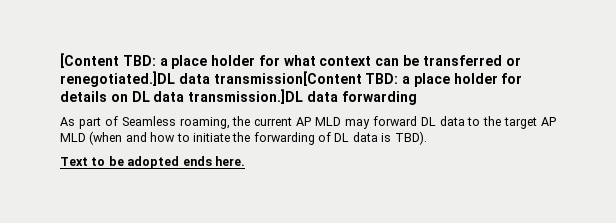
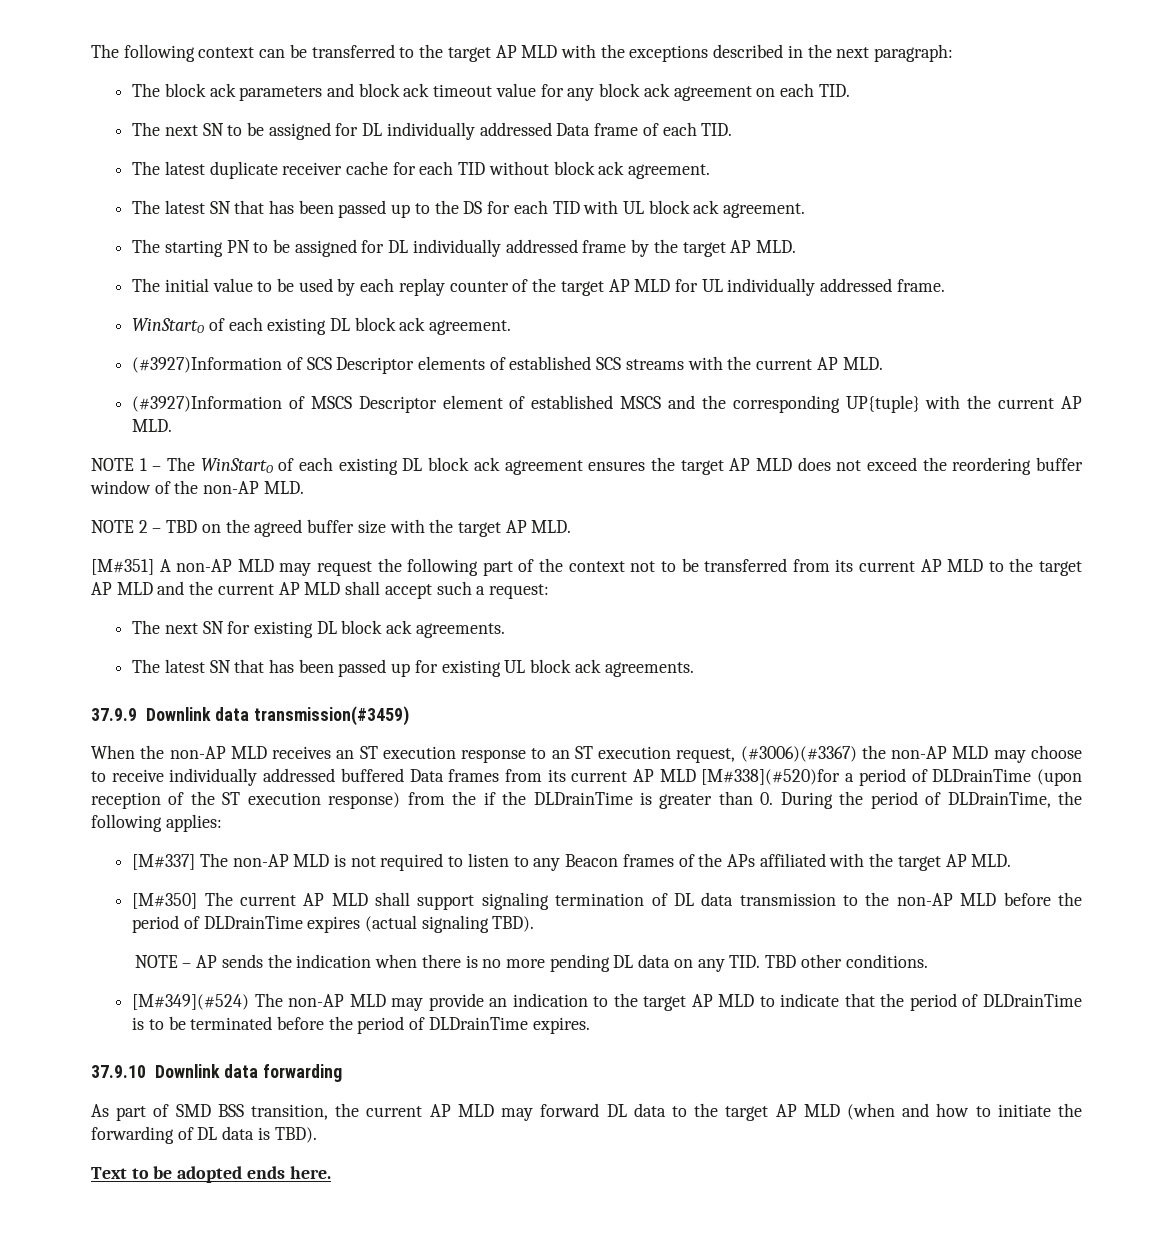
[60,53,521,69] [60,71,523,87] [60,89,304,104] [Content TBD: a place holder for what context can be transferred or renegotiated.]DL data transmission[Content TBD: a place holder for details on DL data transmission.]DL -> [91,44,954,62] [132,83,850,101] [132,122,733,140] [132,161,711,179] [132,200,806,218] [132,239,796,257] [132,278,945,296] [132,317,512,335] [132,356,883,374] [132,395,1082,413] [132,419,173,432] [91,457,1083,475] [90,480,304,494] [91,519,572,537] [91,558,1082,576] [91,581,549,599] [132,620,505,638] [132,659,694,677] [91,706,410,726] [91,745,1083,763] [91,768,1083,786] [91,791,1083,809] [91,814,222,832] [132,853,1012,871] [132,892,1083,910] [132,915,535,933] [134,954,928,972] [132,993,1083,1011] [132,1016,590,1034] [91,1064,220,1078] The following context can be transferred to the target AP MLD with the exceptions described in the next paragraph: // The block ack parameters and block ack timeout value for any block ack agreement on each TID. // The next SN to be assigned for DL individually addressed Data frame of each TID. // The latest duplicate receiver cache for each TID without block ack agreement. // The latest SN that has been passed up to the DS for each TID with UL block ack agreement. // The starting PN to be assigned for DL individually addressed frame by the target AP MLD. // The initial value to be used by each replay counter of the target AP MLD for UL individually addressed frame. // WinStartO of each existing DL block ack agreement. // (#3927)Information of SCS Descriptor elements of established SCS streams with the current AP MLD. // (#3927)Information of MSCS Descriptor element of established MSCS and the corresponding UP{tuple} with the current AP MLD. // NOTE 1 – The WinStartO of each existing DL block ack agreement ensures the target AP MLD does not exceed the reordering buffer window of the non-AP MLD. // NOTE 2 – TBD on the agreed buffer size with the target AP MLD. // [M#351] A non-AP MLD may request the following part of the context not to be transferred from its current AP MLD to the target AP MLD and the current AP MLD shall accept such a request: // The next SN for existing DL block ack agreements. // The latest SN that has been passed up for existing UL block ack agreements. // 37.9.9 Downlink data transmission(#3459) // When the non-AP MLD receives an ST execution response to an ST execution request, (#3006)(#3367) the non-AP MLD may choose to receive individually addressed buffered Data frames from its current AP MLD [M#338](#520)for a period of DLDrainTime (upon reception of the ST execution response) from the if the DLDrainTime is greater than 0. During the period of DLDrainTime, the following applies: // [M#337] The non-AP MLD is not required to listen to any Beacon frames of the APs affiliated with the target AP MLD. // [M#350] The current AP MLD shall support signaling termination of DL data transmission to the non-AP MLD before the period of DLDrainTime expires (actual signaling TBD). // NOTE – AP sends the indication when there is no more pending DL data on any TID. TBD other conditions. // [M#349](#524) The non-AP MLD may provide an indication to the target AP MLD to indicate that the period of DLDrainTime is to be terminated before the period of DLDrainTime expires. // 37.9.10 Downlink
[121,116,230,129] Seamless roaming, -> [175,1104,329,1120] SMD BSS transition,

